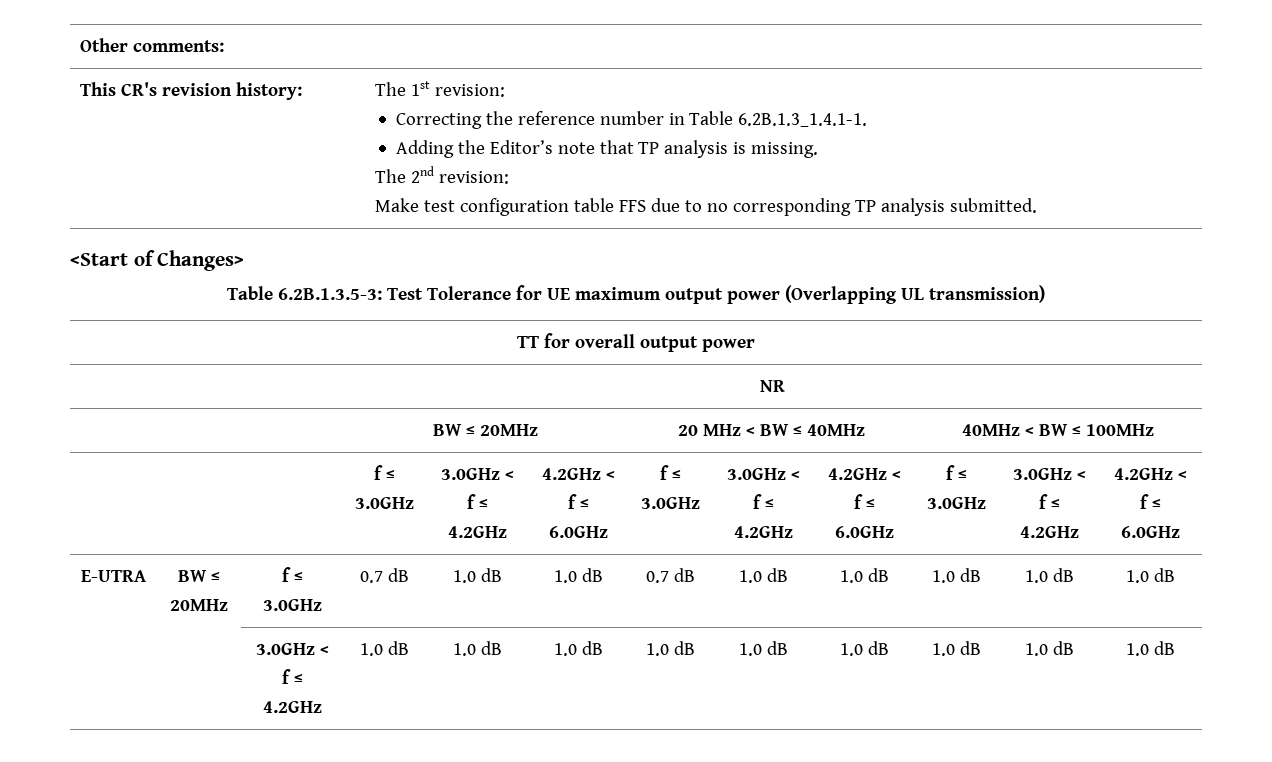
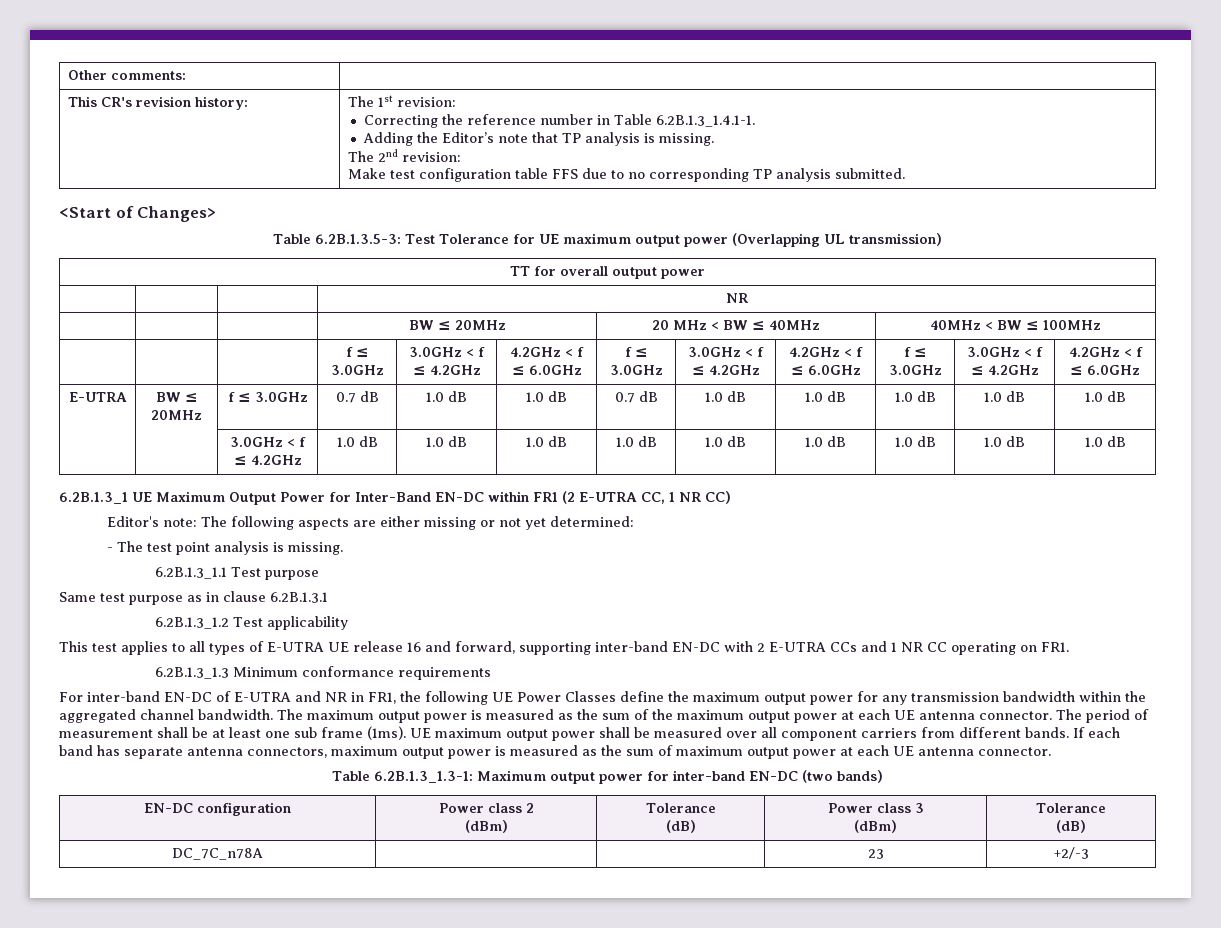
(1175, 648) none -> [59,491,731,505] [107,516,635,530] [107,541,344,555] [155,567,320,580] [59,591,328,605] [155,616,349,630] [59,641,1069,655] [155,666,492,680] [59,691,1146,705] [59,709,1149,723] [59,726,1120,741] [59,745,1051,759] [332,770,883,784] [144,802,291,816] [438,803,534,813] [464,820,508,833] [645,803,716,813] [665,820,696,833] [827,803,924,813] [854,820,897,833] [1036,803,1107,813] [1056,820,1086,833] [172,848,263,860] [867,849,884,859] [1053,847,1089,859] // 6.2B.1.3_1 UE Maximum Output Power for Inter-Band EN-DC within FR1 (2 E-UTRA CC, 1 NR CC) // Editor's note: The following aspects are either missing or not yet determined: // - The test point analysis is missing. // 6.2B.1.3_1.1 Test purpose // Same test purpose as in clause 6.2B.1.3.1 // 6.2B.1.3_1.2 Test applicability // This test applies to all types of E-UTRA UE release 16 and forward, supporting inter-band EN-DC with 2 E-UTRA CCs and 1 NR CC operating on FR1. // 6.2B.1.3_1.3 Minimum conformance requirements // For inter-band EN-DC of E-UTRA and NR in FR1, the following UE Power Classes define the maximum output power for any transmission bandwidth within the aggregated channel bandwidth. The maximum output power is measured as the sum of the maximum output power at each UE antenna connector. The period of measurement shall be at least one sub frame (1ms). UE maximum output power shall be measured over all component carriers from different bands. If each band has separate antenna connectors, maximum output power is measured as the sum of maximum output power at each UE antenna connector. // Table 6.2B.1.3_1.3-1: Maximum output power for inter-band EN-DC (two bands) // EN-DC configuration | Power class 2 // (dBm) | Tolerance // (dB) | Power class 3 // (dBm) | Tolerance // (dB) // DC_7C_n78A | | | 23 | +2/-3

